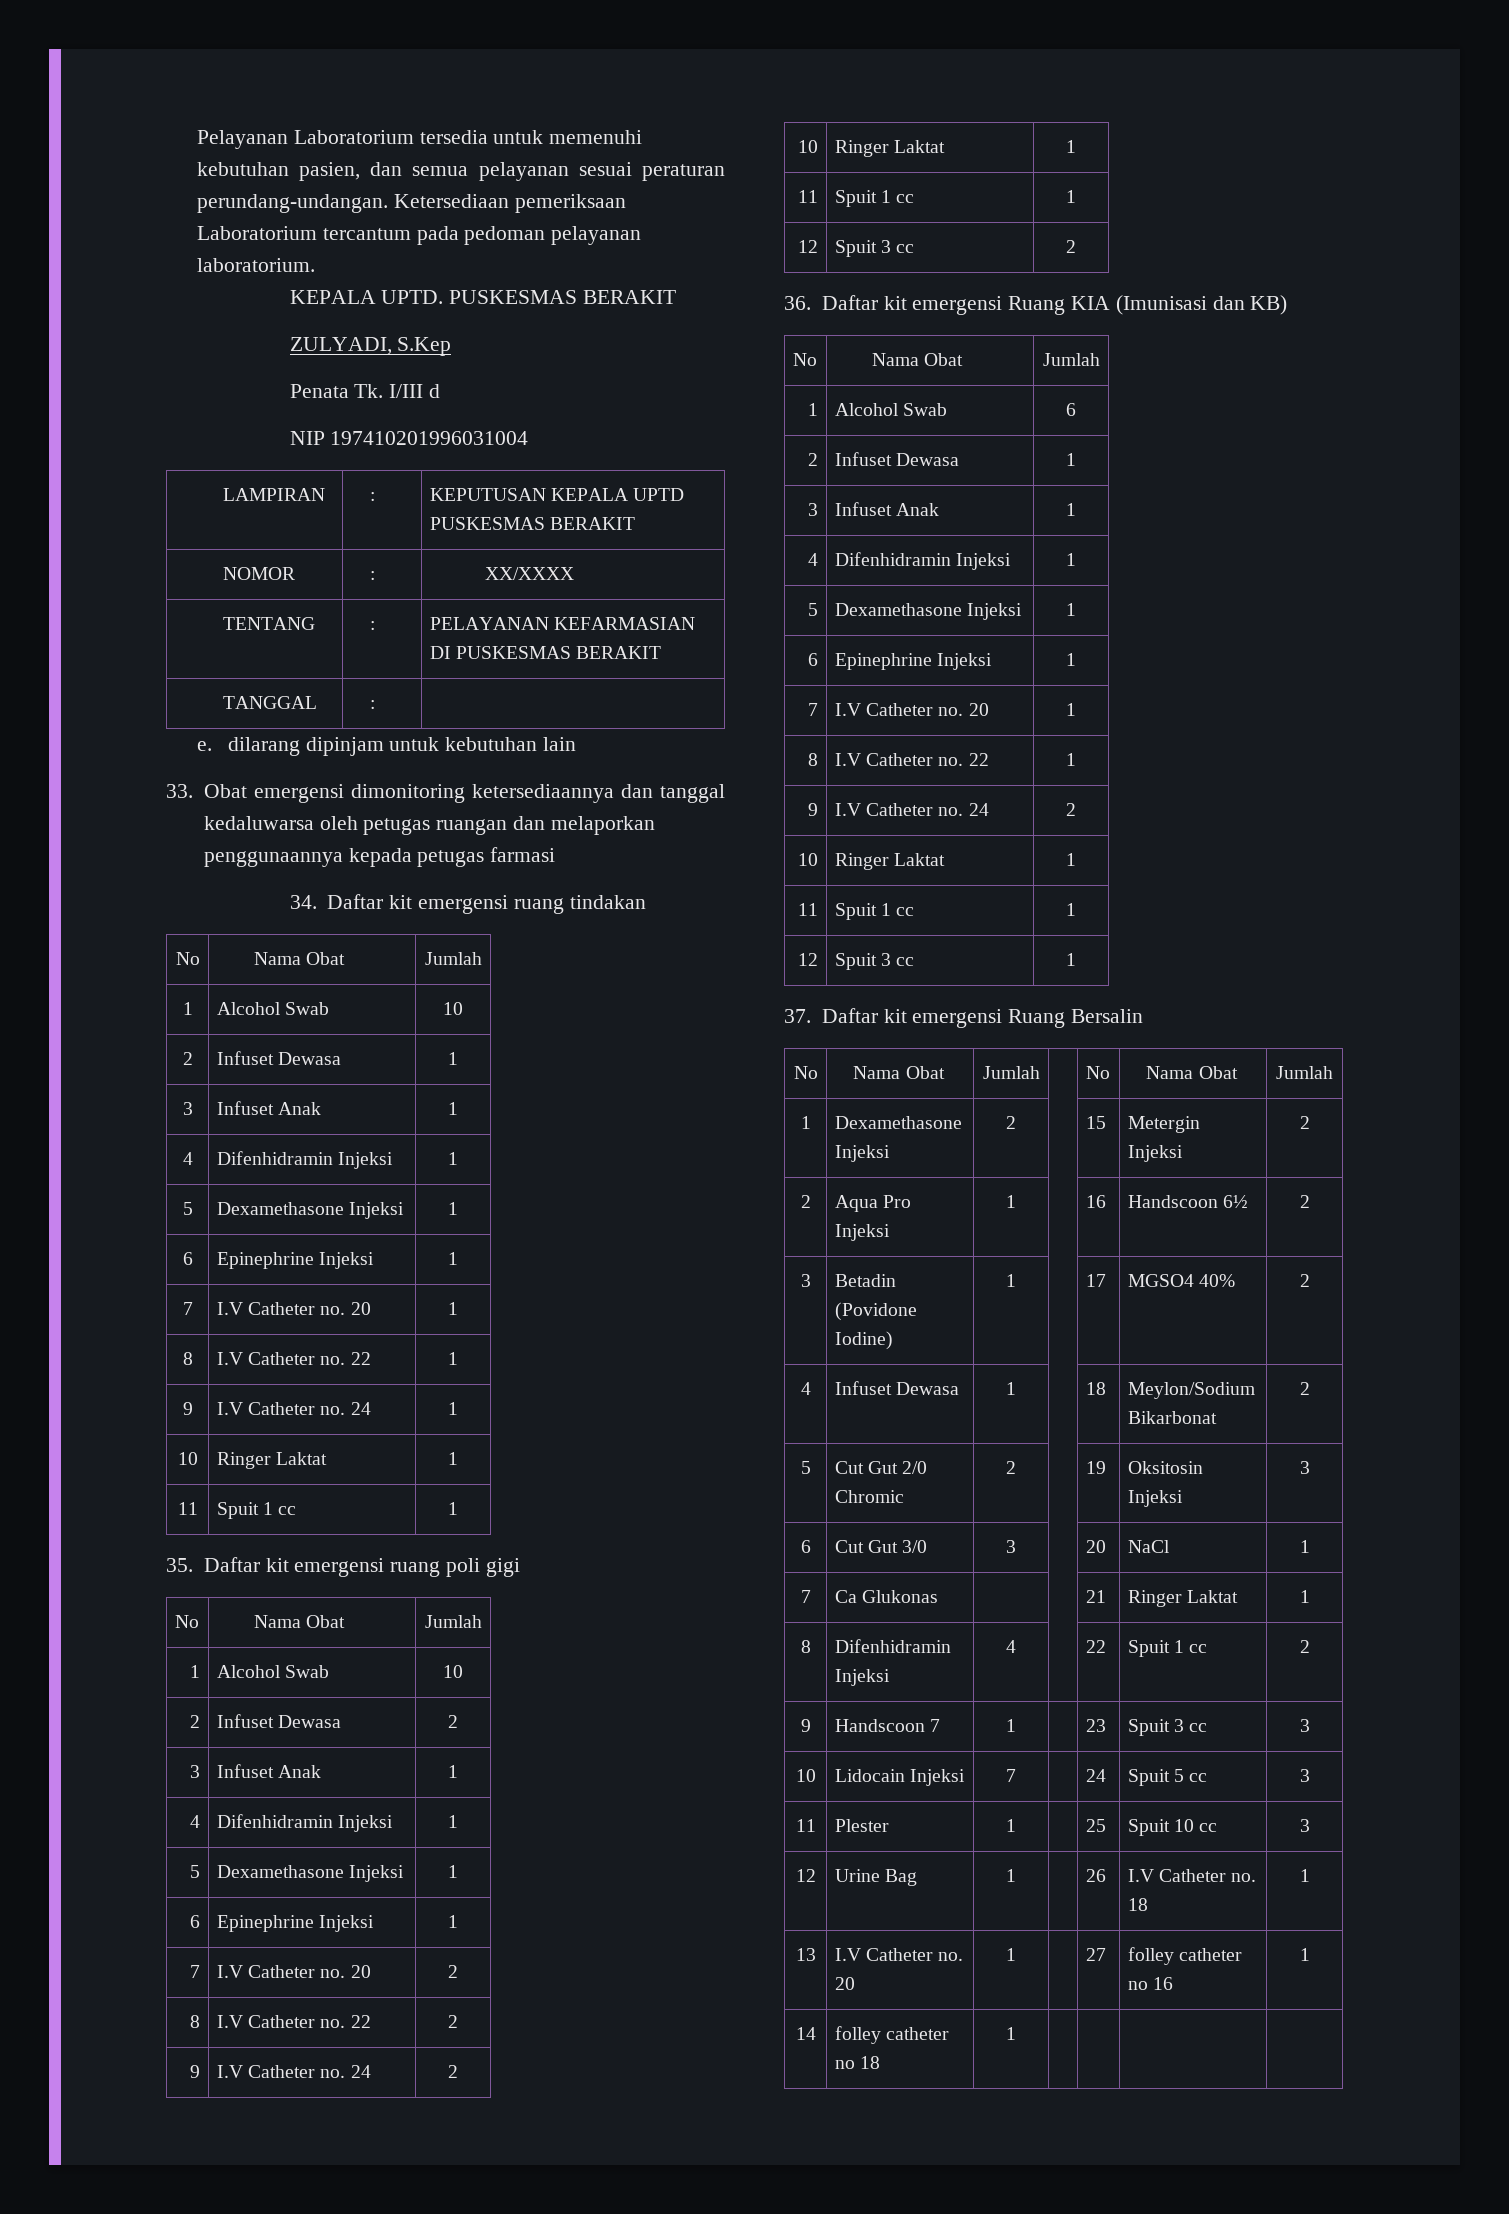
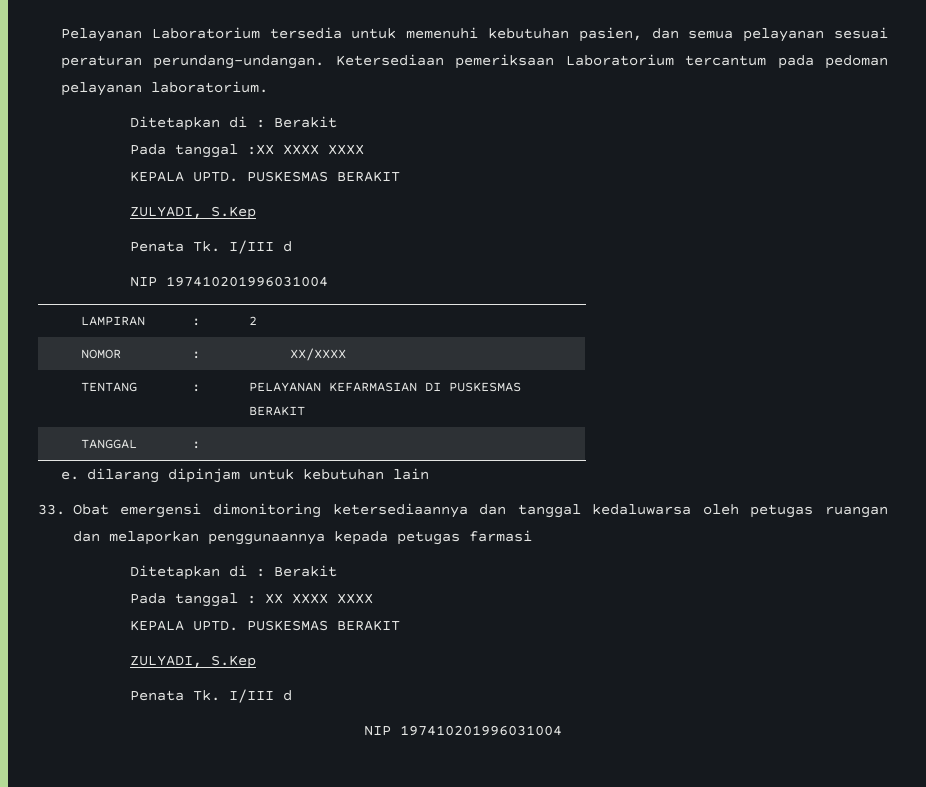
(315, 265) none -> [129,116,337,131] [129,144,364,158] // Ditetapkan di : Berakit // Pada tanggal :XX XXXX XXXX
[429,488,685,501] [429,517,636,530] KEPUTUSAN KEPALA UPTD PUSKESMAS BERAKIT -> [248,316,257,325] 2
[289,894,646,914] [175,952,200,965] [253,952,346,965] [424,952,482,965] [182,1002,193,1015] [216,1002,330,1015] [443,1002,463,1015] [182,1052,193,1065] [216,1051,342,1065] [448,1052,458,1065] [182,1102,193,1115] [216,1101,322,1115] [448,1102,458,1115] [182,1152,193,1165] [216,1151,394,1169] [448,1152,458,1165] [182,1202,193,1215] [216,1202,405,1219] [448,1202,458,1215] [182,1252,193,1265] [216,1252,375,1269] [448,1252,458,1265] [182,1302,193,1315] [216,1302,371,1315] [448,1302,458,1315] [182,1352,193,1365] [216,1352,371,1365] [448,1352,458,1365] [182,1402,193,1415] [216,1402,371,1415] [448,1402,458,1415] [177,1452,198,1465] [216,1452,328,1469] [448,1452,458,1465] [177,1502,198,1515] [216,1502,297,1519] [448,1502,458,1515] [166,1557,520,1577] [174,1615,199,1628] [253,1615,346,1628] [424,1615,482,1628] [190,1665,201,1678] [216,1665,330,1678] [443,1665,463,1678] [190,1715,201,1728] [216,1714,342,1728] [448,1715,458,1728] [190,1765,201,1778] [216,1764,322,1778] [448,1765,458,1778] [190,1815,201,1828] [216,1814,394,1832] [448,1815,458,1828] [190,1865,201,1878] [216,1865,405,1882] [448,1865,458,1878] [190,1915,201,1928] [216,1915,375,1932] [448,1915,458,1928] [190,1965,201,1978] [216,1965,371,1978] [448,1965,458,1978] [190,2015,201,2028] [216,2015,371,2028] [448,2015,458,2028] [190,2065,201,2078] [216,2065,371,2078] [448,2065,458,2078] [798,140,819,153] [834,140,946,157] [1066,140,1076,153] [798,190,819,203] [834,190,915,207] [1066,190,1076,203] [798,240,819,253] [834,240,915,257] [1066,240,1076,253] [784,295,1288,315] [792,353,817,366] [871,353,964,366] [1042,353,1100,366] [808,403,819,416] [834,403,948,416] [1066,403,1076,416] [808,453,819,466] [834,452,960,466] [1066,453,1076,466] [808,503,819,516] [834,502,940,516] [1066,503,1076,516] [808,553,819,566] [834,552,1012,570] [1066,553,1076,566] [808,603,819,616] [834,603,1023,620] [1066,603,1076,616] [808,653,819,666] [834,653,993,670] [1066,653,1076,666] [808,703,819,716] [834,703,989,716] [1066,703,1076,716] [808,753,819,766] [834,753,989,766] [1066,753,1076,766] [808,803,819,816] [834,803,989,816] [1066,803,1076,816] [798,853,819,866] [834,853,946,870] [1066,853,1076,866] [798,903,819,916] [834,903,915,920] [1066,903,1076,916] [798,953,819,966] [834,953,915,970] [1066,953,1076,966] [784,1008,1143,1028] [793,1066,818,1079] [853,1066,945,1079] [982,1066,1040,1079] [1085,1066,1110,1079] [1146,1066,1238,1079] [1276,1066,1333,1079] [800,1116,811,1129] [834,1116,962,1129] [834,1145,890,1162] [1006,1116,1016,1129] [1085,1116,1106,1129] [1127,1116,1200,1133] [1127,1145,1183,1162] [1299,1116,1310,1129] [800,1195,811,1208] [834,1195,912,1212] [834,1224,890,1241] [1006,1195,1016,1208] [1085,1195,1106,1208] [1127,1195,1249,1208] [1299,1195,1310,1208] [800,1274,811,1287] [834,1274,896,1287] [834,1302,917,1321] [834,1331,893,1350] [1006,1274,1016,1287] [1085,1274,1106,1287] [1127,1274,1236,1287] [1299,1274,1310,1287] [800,1382,811,1395] [834,1381,960,1395] [1006,1382,1016,1395] [1085,1382,1106,1395] [1127,1382,1255,1399] [1127,1411,1217,1424] [1299,1382,1310,1395] [800,1461,811,1474] [834,1461,928,1474] [834,1490,904,1503] [1006,1461,1016,1474] [1085,1461,1106,1474] [1127,1461,1203,1474] [1127,1490,1183,1507] [1299,1461,1310,1474] [800,1540,811,1553] [834,1540,928,1553] [1006,1540,1016,1553] [1085,1540,1106,1553] [1127,1540,1170,1553] [1299,1540,1310,1553] [800,1590,811,1603] [834,1590,939,1603] [1085,1590,1106,1603] [1127,1590,1239,1607] [1299,1590,1310,1603] [800,1640,811,1653] [834,1639,951,1653] [834,1669,890,1686] [1006,1640,1016,1653] [1085,1640,1106,1653] [1127,1640,1208,1657] [1299,1640,1310,1653] [800,1719,811,1732] [834,1719,941,1732] [1006,1719,1016,1732] [1085,1719,1106,1732] [1127,1719,1208,1736] [1299,1719,1310,1732] [795,1769,816,1782] [834,1769,966,1786] [1006,1769,1016,1782] [1085,1769,1106,1782] [1127,1769,1208,1786] [1299,1769,1310,1782] [795,1819,816,1832] [834,1819,889,1832] [1006,1819,1016,1832] [1085,1819,1106,1832] [1127,1819,1218,1836] [1299,1819,1310,1832] [795,1869,816,1882] [834,1869,918,1886] [1006,1869,1016,1882] [1085,1869,1106,1882] [1127,1869,1257,1882] [1127,1898,1148,1911] [1299,1869,1310,1882] [795,1948,816,1961] [834,1948,964,1961] [834,1977,855,1990] [1006,1948,1016,1961] [1085,1948,1106,1961] [1127,1947,1243,1965] [1127,1977,1174,1990] [1299,1948,1310,1961] [795,2027,816,2040] [834,2026,950,2044] [834,2056,881,2069] [1006,2027,1016,2040] 34. Daftar kit emergensi ruang tindakan // No | Nama Obat | Jumlah // 1 | Alcohol Swab | 10 // 2 | Infuset Dewasa | 1 // 3 | Infuset Anak | 1 // 4 | Difenhidramin Injeksi | 1 // 5 | Dexamethasone Injeksi | 1 // 6 | Epinephrine Injeksi | 1 // 7 | I.V Catheter no. 20 | 1 // 8 | I.V Catheter no. 22 | 1 // 9 | I.V Catheter no. 24 | 1 // 10 | Ringer Laktat | 1 // 11 | Spuit 1 cc | 1 // 35. Daftar kit emergensi ruang poli gigi // No | Nama Obat | Jumlah // 1 | Alcohol Swab | 10 // 2 | Infuset Dewasa | 2 // 3 | Infuset Anak | 1 // 4 | Difenhidramin Injeksi | 1 // 5 | Dexamethasone Injeksi | 1 // 6 | Epinephrine Injeksi | 1 // 7 | I.V Catheter no. 20 | 2 // 8 | I.V Catheter no. 22 | 2 // 9 | I.V Catheter no. 24 | 2 // 10 | Ringer Laktat | 1 // 11 | Spuit 1 cc | 1 // 12 | Spuit 3 cc | 2 // 36. Daftar kit emergensi Ruang KIA (Imunisasi dan KB) // No | Nama Obat | Jumlah // 1 | Alcohol Swab | 6 // 2 | Infuset Dewasa | 1 // 3 | Infuset Anak | 1 // 4 | Difenhidramin Injeksi | 1 // 5 | Dexamethasone Injeksi | 1 // 6 | Epinephrine Injeksi | 1 // 7 | I.V Catheter no. 20 | 1 // 8 | I.V Catheter no. 22 | 1 // 9 | I.V Catheter no. 24 | 2 // 10 | Ringer Laktat | 1 // 11 | Spuit 1 cc | 1 // 12 | Spuit 3 cc | 1 // 37. Daftar kit emergensi Ruang Bersalin // No | Nama Obat | Jumlah | | No | Nama Obat | Jumlah // 1 | Dexamethasone Injeksi | 2 | | 15 | Metergin Injeksi | 2 // 2 | Aqua Pro Injeksi | 1 | | 16 | Handscoon 6½ | 2 // 3 | Betadin (Povidone Iodine) | 1 | | 17 | MGSO4 40% | 2 // 4 | Infuset Dewasa | 1 | | 18 | Meylon/Sodium Bikarbonat | 2 // 5 | Cut Gut 2/0 Chromic | 2 | | 19 | Oksitosin Injeksi | 3 // 6 | Cut Gut 3/0 | 3 | | 20 | NaCl | 1 // 7 | Ca Glukonas | | | 21 | Ringer Laktat | 1 // 8 | Difenhidramin Injeksi | 4 | | 22 | Spuit 1 cc | 2 // 9 | Handscoon 7 | 1 | | 23 | Spuit 3 cc | 3 // 10 | Lidocain Injeksi | 7 | | 24 | Spuit 5 cc | 3 // 11 | Plester | 1 | | 25 | Spuit 10 cc | 3 // 12 | Urine Bag | 1 | | 26 | I.V Catheter no. 18 | 1 // 13 | I.V Catheter no. 20 | 1 | | 27 | folley catheter no 16 | 1 // 14 | folley catheter no 18 | 1 | | | | -> [129,565,337,580] [129,593,373,607] [129,620,400,631] [129,655,256,669] [129,689,292,703] [364,725,562,736] Ditetapkan di : Berakit // Pada tanggal : XX XXXX XXXX // KEPALA UPTD. PUSKESMAS BERAKIT // ZULYADI, S.Kep // Penata Tk. I/III d // NIP 197410201996031004

